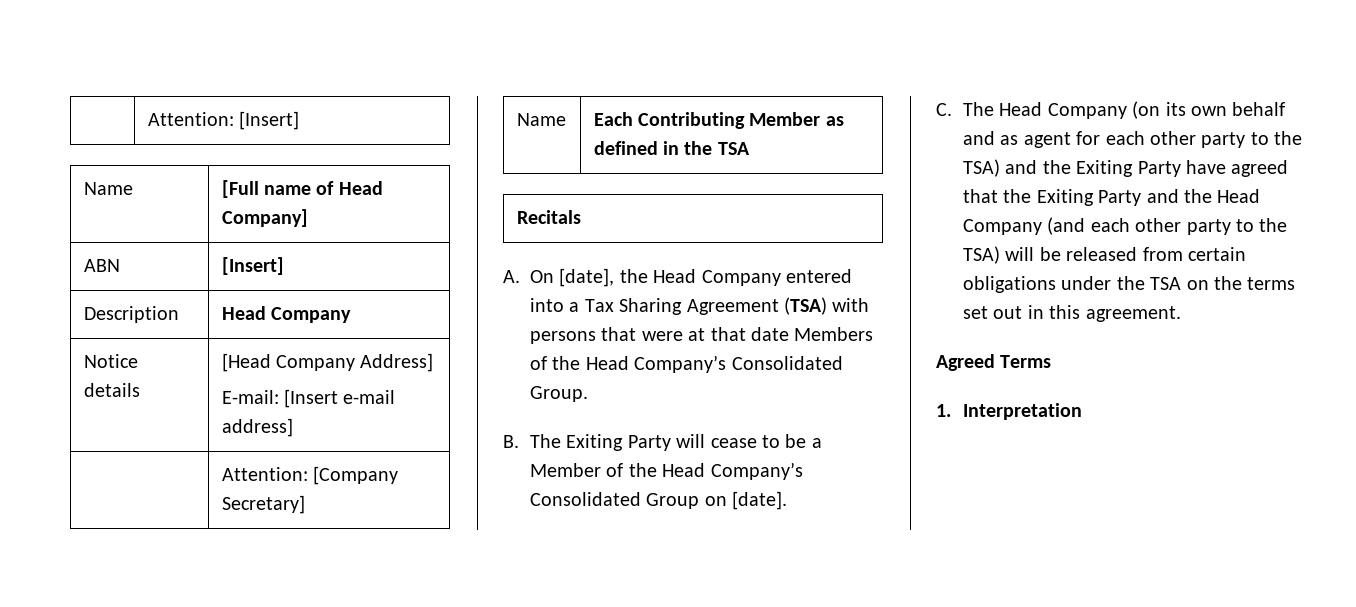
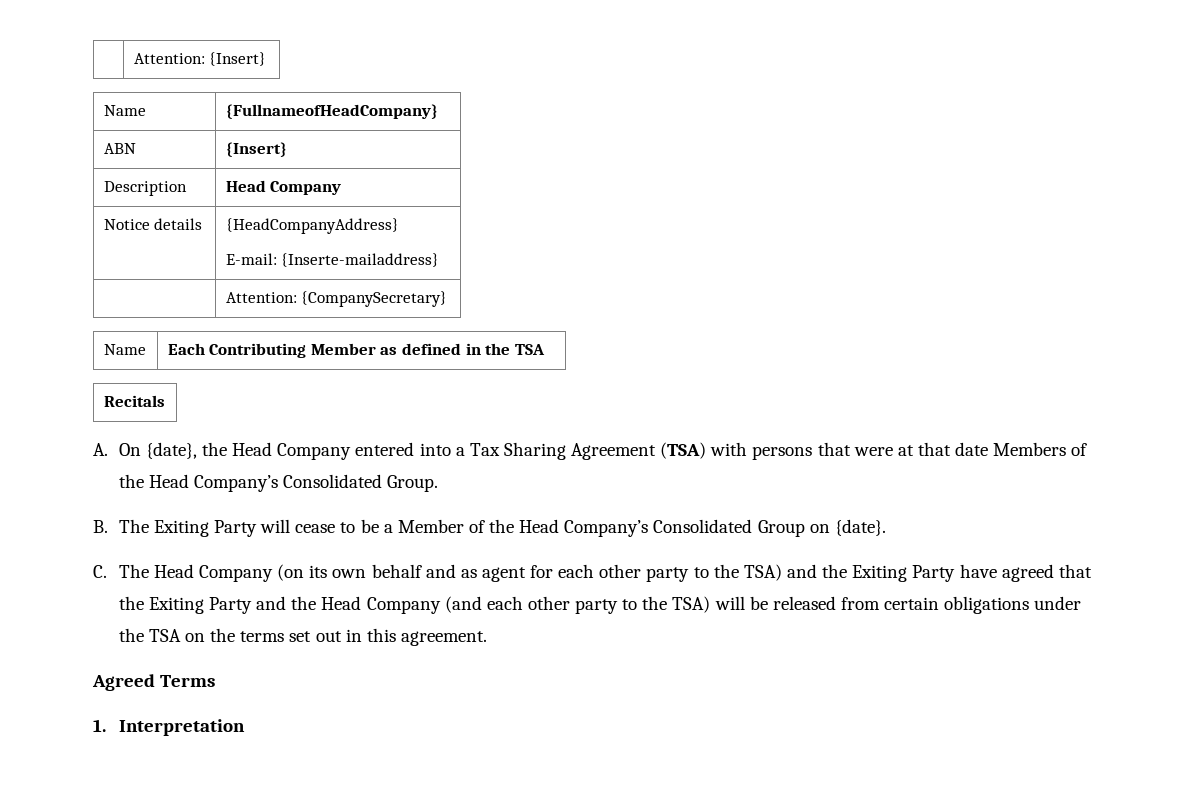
[147,111,299,130] [83,182,133,195] [221,180,383,198] [221,209,308,227] | Attention: [Insert] // Name | [Full name of Head Company] -> [133,52,267,66] [103,105,146,116] [225,104,438,119] | Attention: {Insert} // Name | {FullnameofHeadCompany}
[221,257,284,275] [Insert] -> [225,142,287,157] {Insert}
[221,353,434,372] [221,389,396,408] [221,418,293,437] [221,466,398,485] [221,495,305,514] [Head Company Address] // E-mail: [Insert e-mail address] // | Attention: [Company Secretary] -> [225,218,399,234] [225,253,440,267] [225,291,448,307] {HeadCompanyAddress} // E-mail: {Inserte-mailaddress} // | Attention: {CompanySecretary}
[559,268,615,287] [date], -> [145,442,197,459] {date},
[732,491,788,510] [date]. -> [834,519,886,536] {date}.

